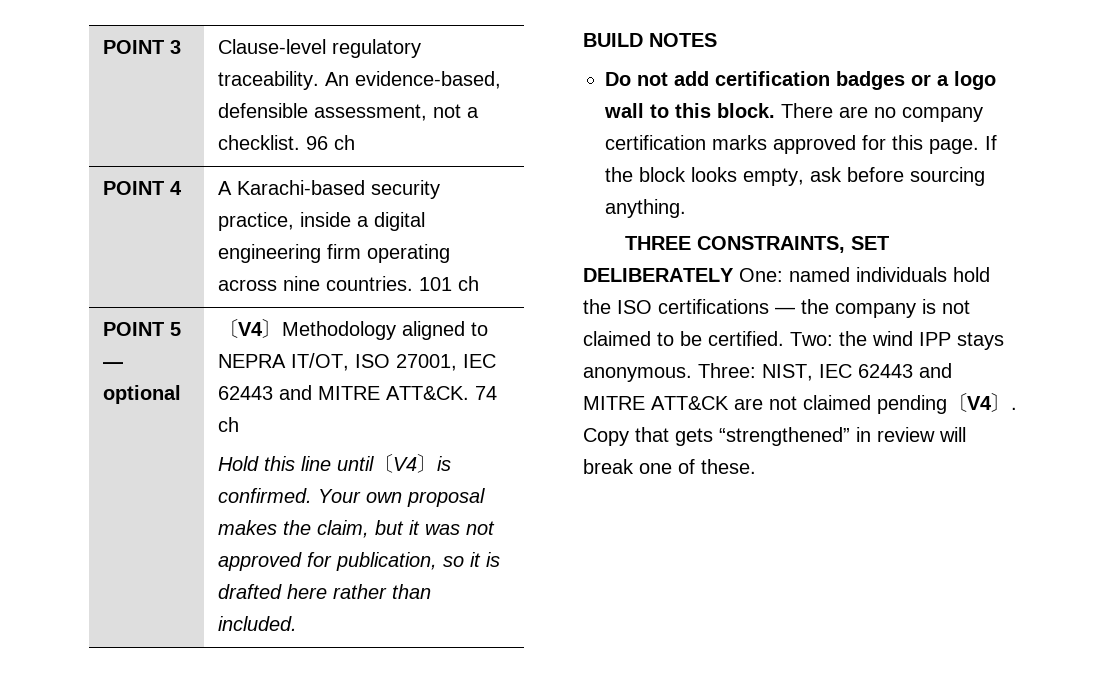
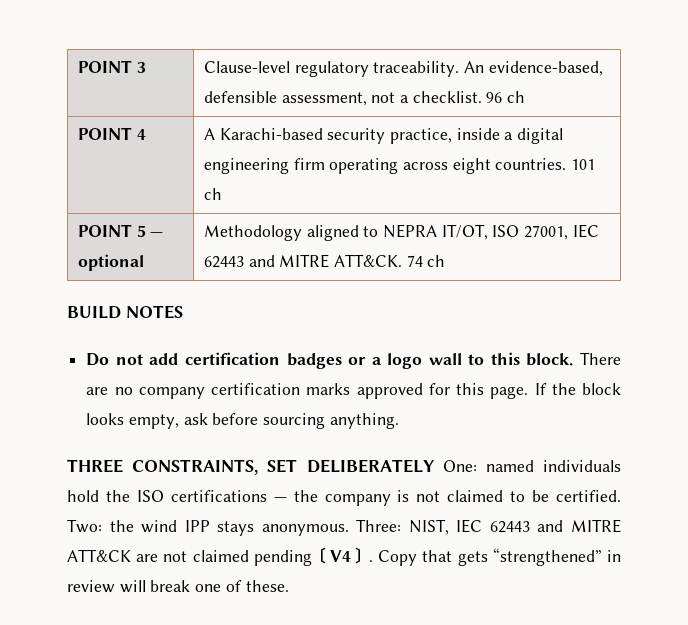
[283,276,321,291] nine -> [452,158,491,174] eight
[218,319,283,338] 〔V4〕 -> (144, 262) none
[218,454,452,473] [218,488,486,507] [218,520,496,538] [218,552,501,571] [218,584,432,599] [218,616,298,631] // Hold this line until〔V4〕is confirmed. Your own proposal makes the claim, but it was not approved for publication, so it is drafted here rather than included. -> (446, 261) none

